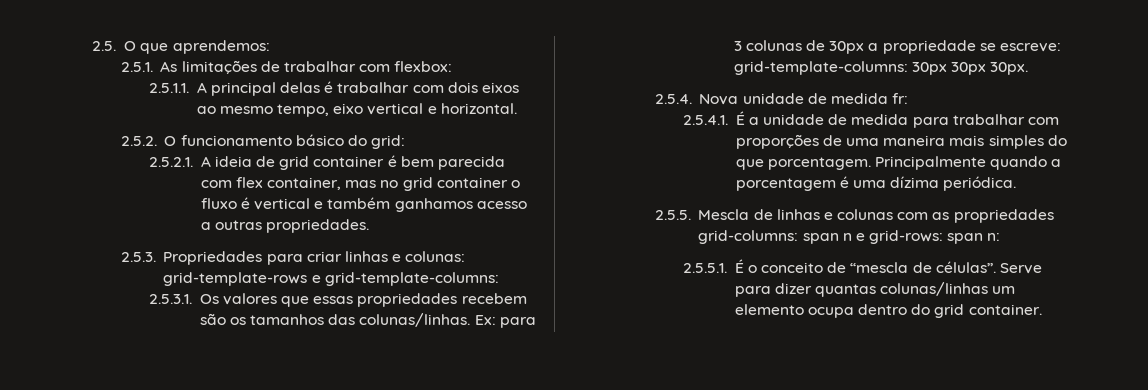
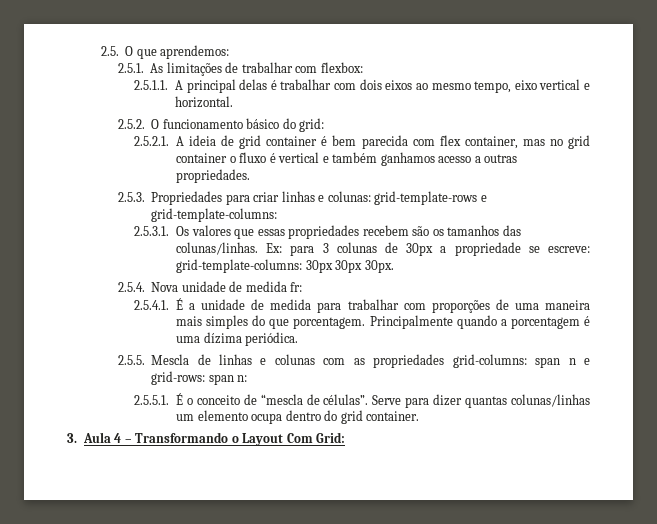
(1042, 309) none -> [67,432,346,446] // 3. Aula 4 – Transformando o Layout Com Grid:

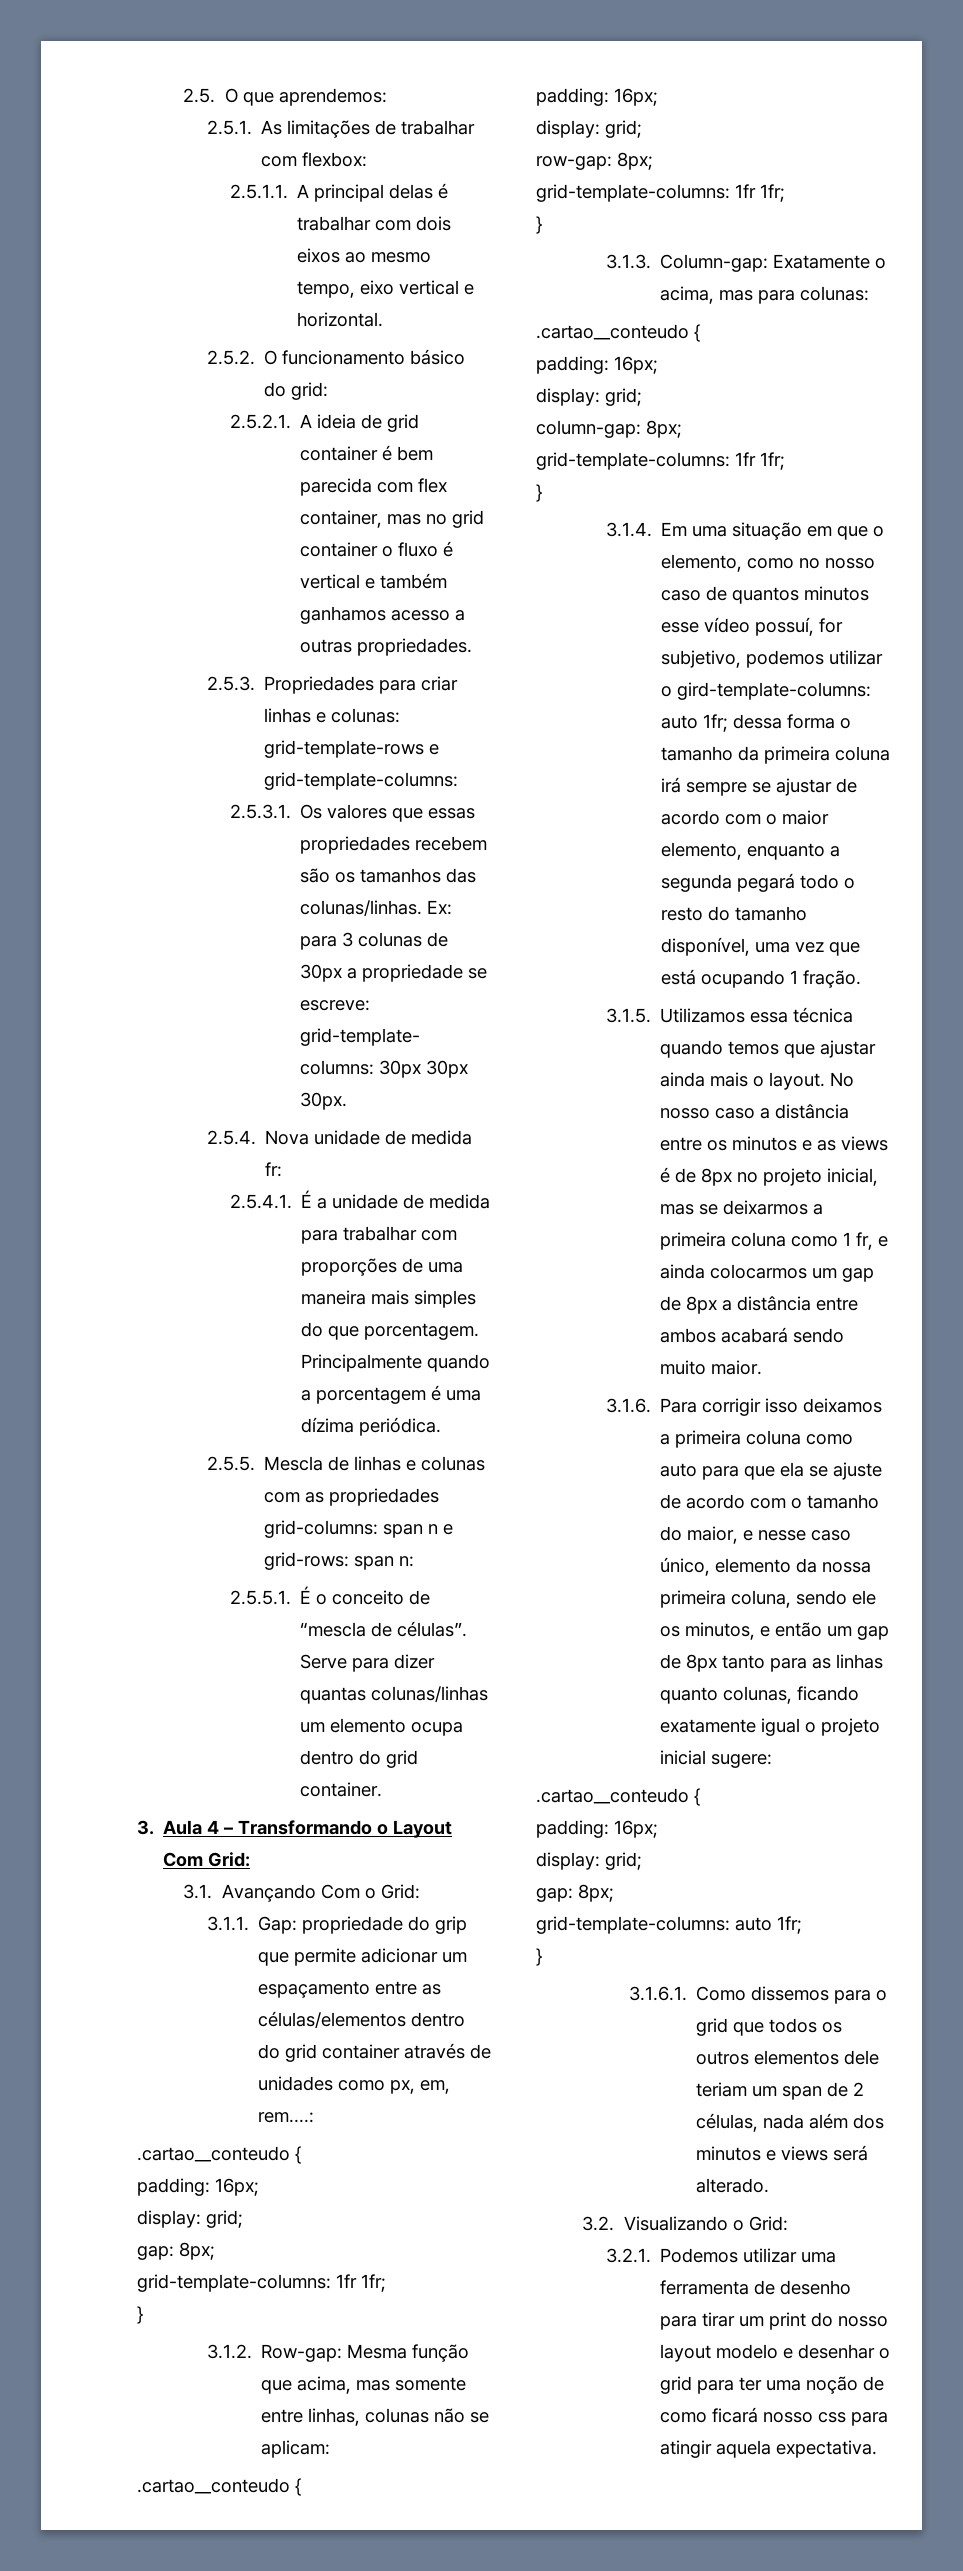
(346, 437) none -> [183,1884,420,1902] [206,1916,467,1934] [257,1948,467,1966] [257,1981,441,1998] [257,2011,465,2028] [257,2043,491,2062] [257,2076,450,2094] [257,2112,314,2123] [137,2146,301,2164] [137,2178,259,2196] [137,2210,243,2228] [137,2242,215,2260] [137,2274,386,2292] [137,2306,143,2324] [206,2344,469,2362] [260,2376,466,2394] [260,2408,489,2426] [260,2440,330,2458] [137,2478,301,2496] [536,88,658,106] [536,120,642,138] [536,152,653,170] [536,184,785,202] [536,216,542,234] [605,254,886,272] [659,286,869,304] [536,324,700,342] [536,356,658,374] [536,388,642,406] [536,420,682,438] [536,452,785,470] [536,484,542,502] [605,522,884,540] [660,554,875,572] [660,586,869,604] [660,617,843,636] [660,650,883,668] [660,682,871,700] [660,714,851,732] [660,746,890,764] [660,777,857,796] [660,810,829,825] [660,842,840,860] [660,873,855,892] [660,906,807,921] [660,937,860,956] [660,969,861,988] [605,1007,853,1023] [659,1040,876,1058] [659,1072,854,1090] [659,1104,849,1119] [659,1136,888,1151] [659,1167,878,1186] [659,1200,823,1215] [659,1232,888,1250] [659,1264,874,1282] [659,1296,858,1314] [659,1327,844,1343] [659,1360,762,1375] [605,1398,882,1416] [659,1430,853,1448] [659,1462,882,1480] [659,1494,879,1509] [659,1526,851,1544] [659,1557,871,1576] [659,1590,876,1608] [659,1622,889,1640] [659,1654,883,1672] [659,1686,859,1704] [659,1718,880,1736] [659,1750,772,1768] [536,1788,700,1806] [536,1820,658,1838] [536,1852,642,1870] [536,1884,614,1902] [536,1916,802,1934] [536,1948,542,1966] [628,1986,888,2004] [696,2018,843,2036] [696,2050,880,2065] [696,2082,865,2100] [696,2113,885,2132] [696,2145,869,2161] [696,2178,770,2193] [582,2216,788,2231] [605,2248,836,2263] [659,2280,851,2295] [659,2312,888,2330] [659,2344,890,2362] [659,2376,884,2394] [659,2407,888,2426] [659,2440,877,2458] // 3.1. Avançando Com o Grid: // 3.1.1. Gap: propriedade do grip que permite adicionar um espaçamento entre as células/elementos dentro do grid container através de unidades como px, em, rem....: // .cartao__conteudo { // padding: 16px; // display: grid; // gap: 8px; // grid-template-columns: 1fr 1fr; // } // 3.1.2. Row-gap: Mesma função que acima, mas somente entre linhas, colunas não se aplicam: // .cartao__conteudo { // padding: 16px; // display: grid; // row-gap: 8px; // grid-template-columns: 1fr 1fr; // } // 3.1.3. Column-gap: Exatamente o acima, mas para colunas: // .cartao__conteudo { // padding: 16px; // display: grid; // column-gap: 8px; // grid-template-columns: 1fr 1fr; // } // 3.1.4. Em uma situação em que o elemento, como no nosso caso de quantos minutos esse vídeo possuí, for subjetivo, podemos utilizar o gird-template-columns: auto 1fr; dessa forma o tamanho da primeira coluna irá sempre se ajustar de acordo com o maior elemento, enquanto a segunda pegará todo o resto do tamanho disponível, uma vez que está ocupando 1 fração. // 3.1.5. Utilizamos essa técnica quando temos que ajustar ainda mais o layout. No nosso caso a distância entre os minutos e as views é de 8px no projeto inicial, mas se deixarmos a primeira coluna como 1 fr, e ainda colocarmos um gap de 8px a distância entre ambos acabará sendo muito maior. // 3.1.6. Para corrigir isso deixamos a primeira coluna como auto para que ela se ajuste de acordo com o tamanho do maior, e nesse caso único, elemento da nossa primeira coluna, sendo ele os minutos, e então um gap de 8px tanto para as linhas quanto colunas, ficando exatamente igual o projeto inicial sugere: // .cartao__conteudo { // padding: 16px; // display: grid; // gap: 8px; // grid-template-columns: auto 1fr; // } // 3.1.6.1. Como dissemos para o grid que todos os outros elementos dele teriam um span de 2 células, nada além dos minutos e views será alterado. // 3.2. Visualizando o Grid: // 3.2.1. Podemos utilizar uma ferramenta de desenho para tirar um print do nosso layout modelo e desenhar o grid para ter uma noção de como ficará nosso css para atingir aquela expectativa.

